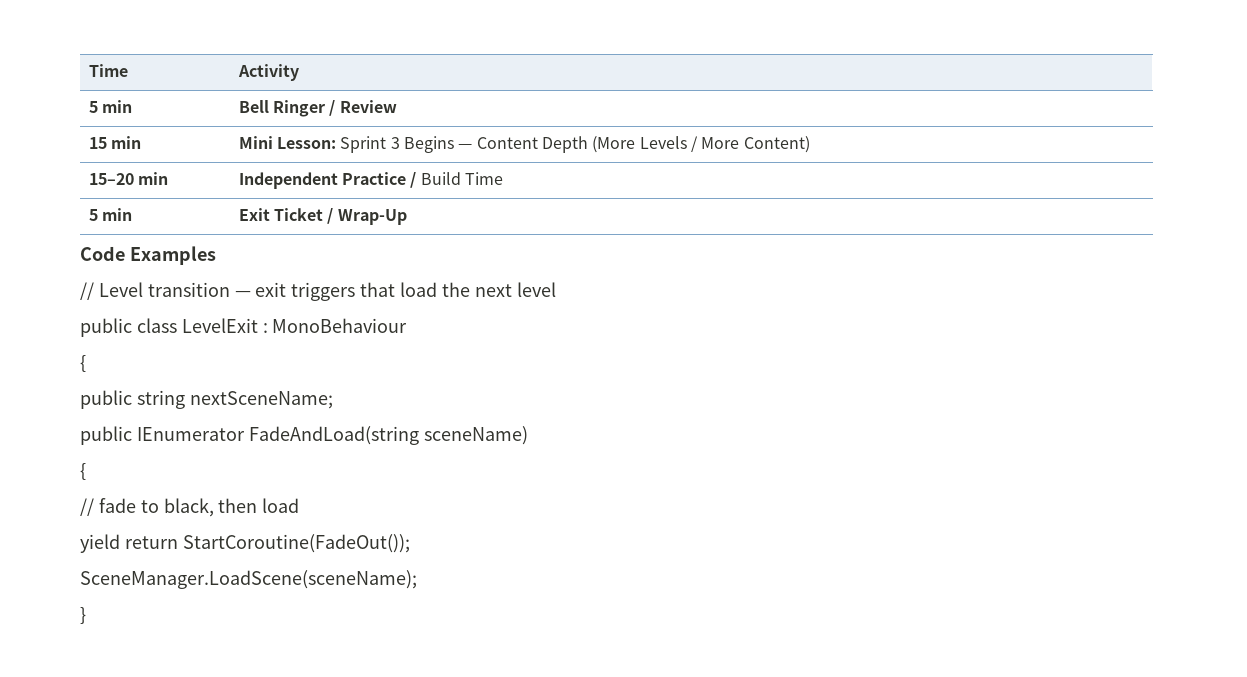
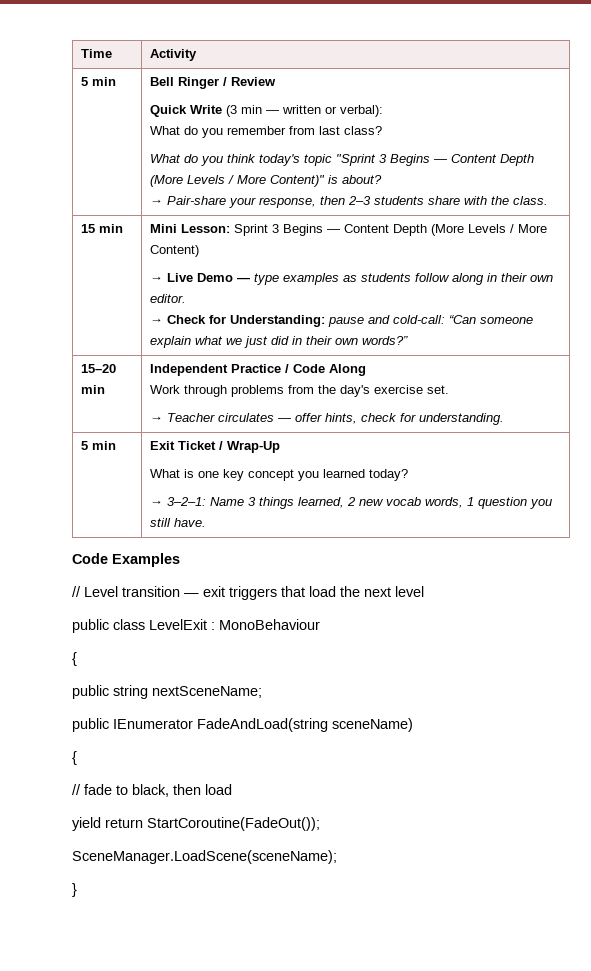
(397, 106) none -> [149,105,383,117] [149,126,382,138] [149,154,534,166] [149,175,382,187] [149,196,548,208] // Quick Write (3 min — written or verbal): // What do you remember from last class? // What do you think today's topic "Sprint 3 Begins — Content Depth (More Levels / More Content)" is about? // → Pair-share your response, then 2–3 students share with the class.
(810, 144) none -> [149,273,553,285] [149,294,186,303] [149,315,533,327] [149,336,408,348] // → Live Demo — type examples as students follow along in their own editor. // → Check for Understanding: pause and cold-call: “Can someone explain what we just did in their own words?”
[420,172,504,185] Build Time -> [292,364,366,376] [149,385,449,397] [149,413,504,425] Code Along // Work through problems from the day's exercise set. // → Teacher circulates — offer hints, check for understanding.
(407, 217) none -> [149,469,408,481] [149,497,552,509] [149,518,206,527] // What is one key concept you learned today? // → 3–2–1: Name 3 things learned, 2 new vocab words, 1 question you still have.

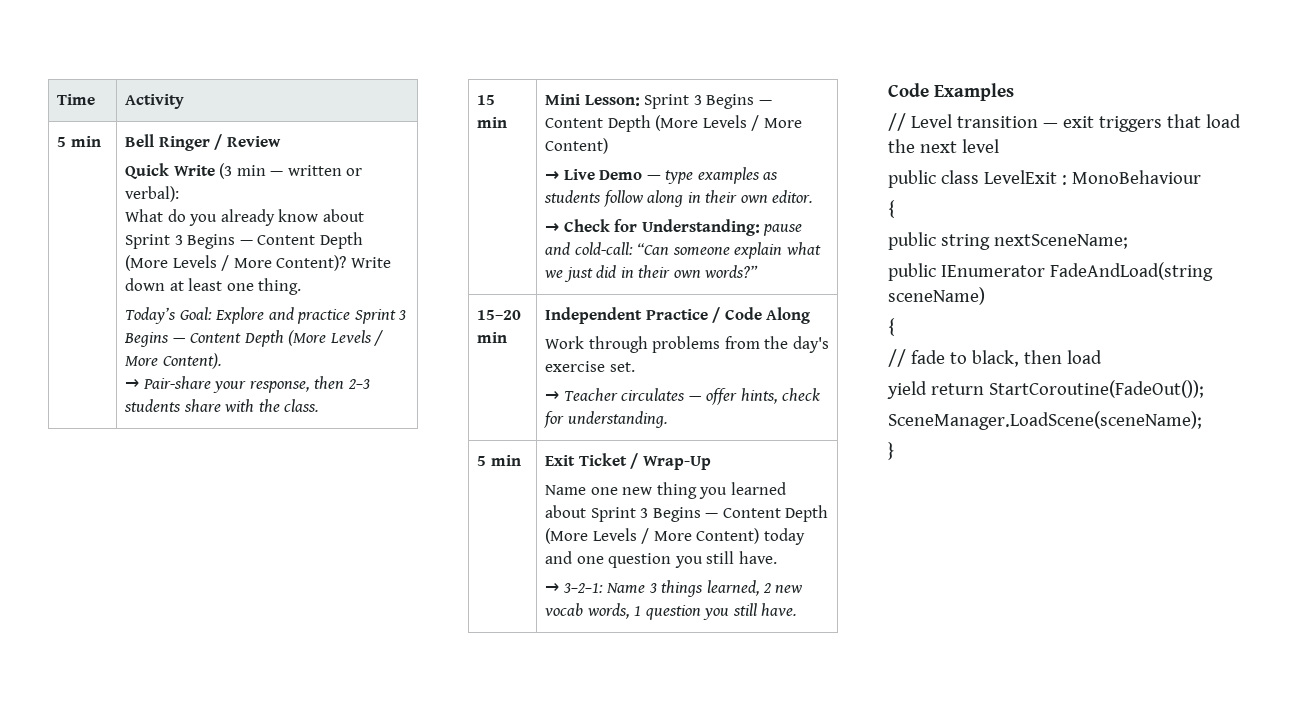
[226,126,382,135] [149,154,534,166] [149,175,382,187] remember from last class? // What do you think today's topic "Sprint 3 Begins — Content Depth (More Levels / More Content)" is about? -> [220,209,364,226] [125,232,363,249] [125,255,391,271] [125,278,302,295] [125,307,407,324] [124,330,384,347] [125,353,222,369] already know about Sprint 3 Begins — Content Depth (More Levels / More Content)? Write down at least one thing. // Today’s Goal: Explore and practice Sprint 3 Begins — Content Depth (More Levels / More Content).
[149,469,408,481] What is one key concept you learned today? -> [545,482,786,499] [545,505,829,522] [545,528,805,545] [545,551,777,568] Name one new thing you learned about Sprint 3 Begins — Content Depth (More Levels / More Content) today and one question you still have.

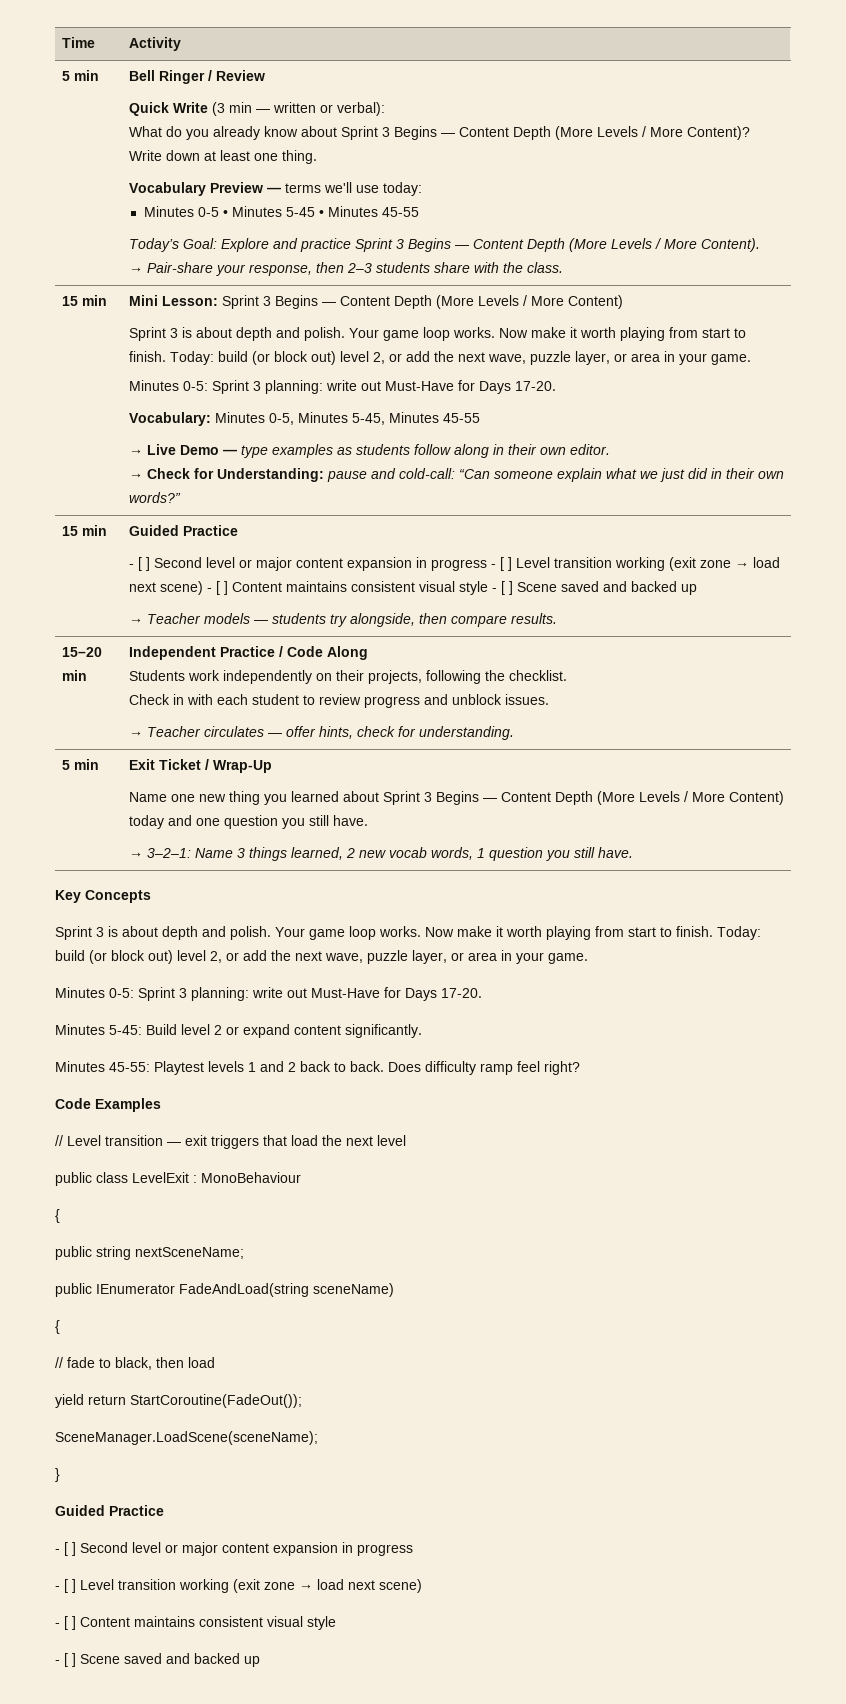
(302, 286) none -> [128,182,422,196] [143,206,419,217] // Vocabulary Preview — terms we'll use today: // Minutes 0-5 • Minutes 5-45 • Minutes 45-55
(609, 146) none -> [128,327,746,341] [128,351,751,365] [128,380,556,394] [128,412,480,426] // Sprint 3 is about depth and polish. Your game loop works. Now make it worth playing from start to finish. Today: build (or block out) level 2, or add the next wave, puzzle layer, or area in your game. // Minutes 0-5: Sprint 3 planning: write out Must-Have for Days 17-20. // Vocabulary: Minutes 0-5, Minutes 5-45, Minutes 45-55
(759, 271) none -> [61,525,107,536] [128,525,238,536] [128,557,780,571] [128,581,697,595] [128,613,557,627] // 15 min | Guided Practice // - [ ] Second level or major content expansion in progress - [ ] Level transition working (exit zone → load next scene) - [ ] Content maintains consistent visual style - [ ] Scene saved and backed up // → Teacher models — students try alongside, then compare results.
[545,336,829,353] [545,361,635,372] Work through problems from the day's exercise set. -> [128,670,567,684] [128,694,549,708] Students work independently on their projects, following the checklist. // Check in with each student to review progress and unblock issues.
(798, 609) none -> [55,890,151,903] [55,926,761,940] [55,950,588,964] [55,987,482,1001] [55,1024,422,1038] [55,1061,580,1075] // Key Concepts // Sprint 3 is about depth and polish. Your game loop works. Now make it worth playing from start to finish. Today: build (or block out) level 2, or add the next wave, puzzle layer, or area in your game. // Minutes 0-5: Sprint 3 planning: write out Must-Have for Days 17-20. // Minutes 5-45: Build level 2 or expand content significantly. // Minutes 45-55: Playtest levels 1 and 2 back to back. Does difficulty ramp feel right?
(894, 451) none -> [55,1505,164,1516] [55,1542,413,1556] [55,1579,422,1593] [55,1616,336,1630] [55,1653,260,1667] // Guided Practice // - [ ] Second level or major content expansion in progress // - [ ] Level transition working (exit zone → load next scene) // - [ ] Content maintains consistent visual style // - [ ] Scene saved and backed up

